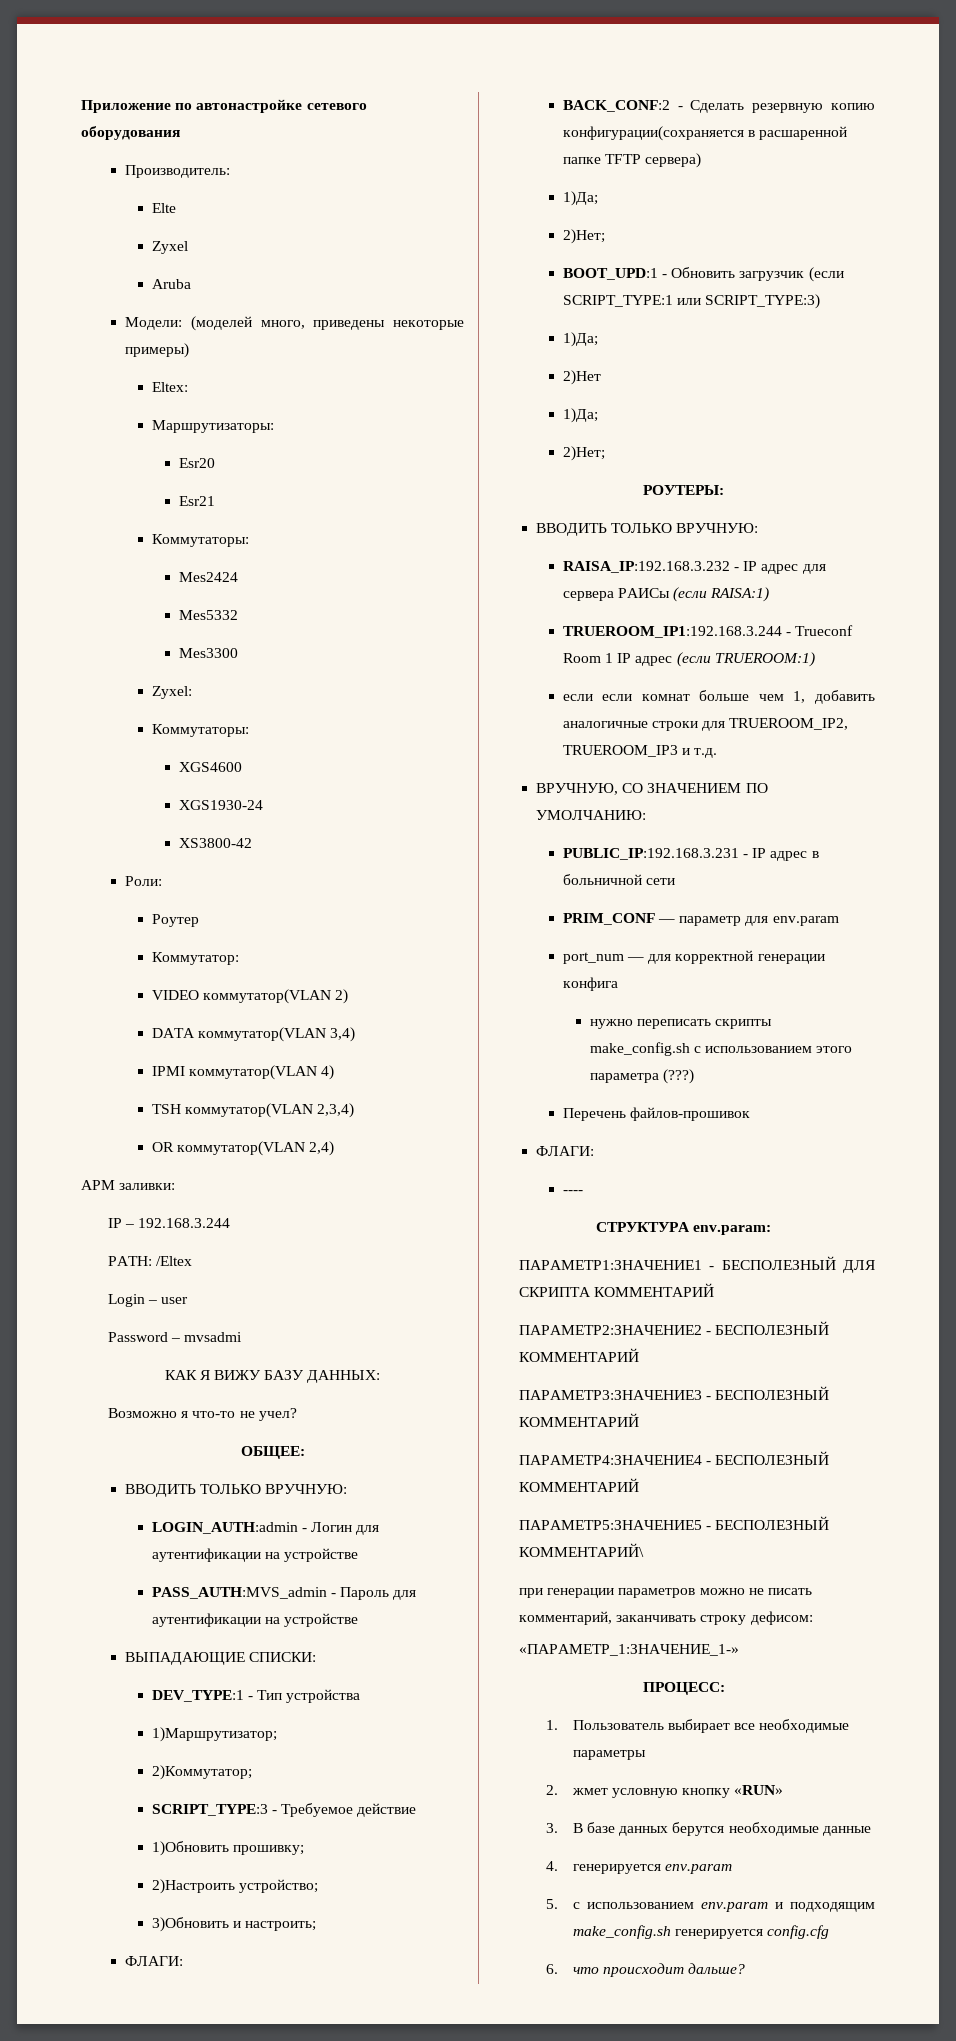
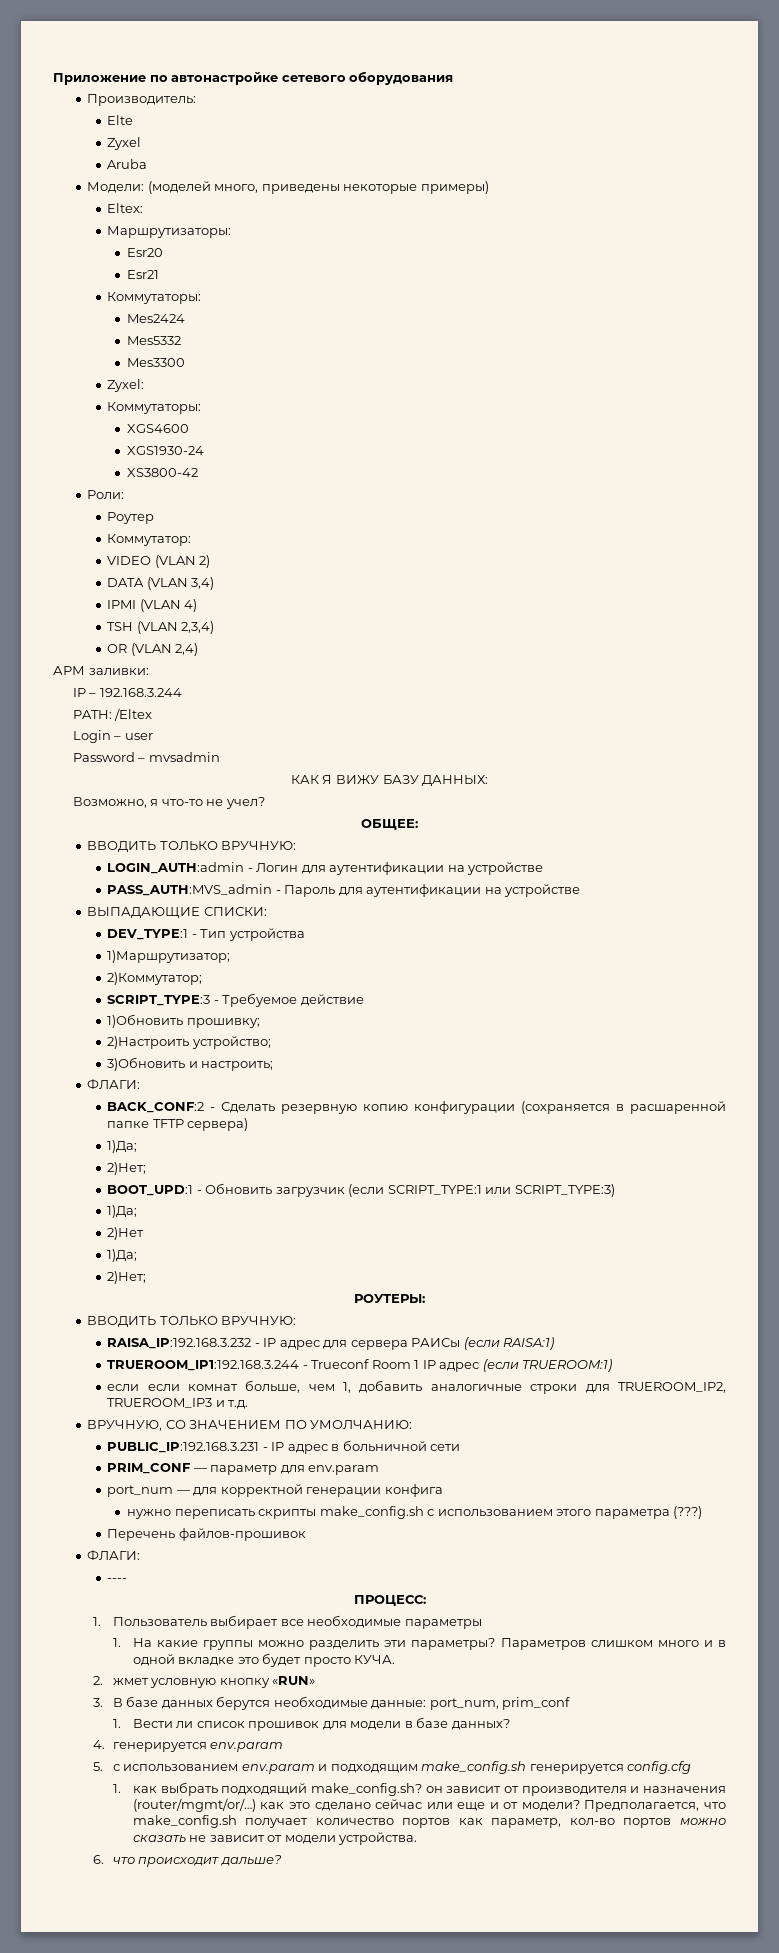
[203,989,332,1004] коммутатор(VLAN -> [154,555,196,568] (VLAN
[198,1027,327,1042] коммутатор(VLAN -> [146,577,188,590] (VLAN
[189,1065,318,1080] коммутатор(VLAN -> [139,599,181,612] (VLAN
[185,1103,314,1118] коммутатор(VLAN -> [136,621,178,634] (VLAN
[177,1141,306,1156] коммутатор(VLAN -> [130,643,172,656] (VLAN
[184,1332,243,1342] mvsadmi -> [148,752,220,762] mvsadmin
[107,1408,177,1418] Возможно -> [72,797,147,808] Возможно,
[562,126,744,141] конфигурации(сохраняется -> [414,1101,611,1114] конфигурации (сохраняется
[699,690,750,701] больше -> [245,1380,301,1393] больше,
[595,1222,772,1235] [518,1256,875,1273] [518,1283,715,1297] [518,1321,830,1335] [518,1348,639,1362] [518,1386,830,1400] [518,1413,639,1427] [518,1451,830,1465] [518,1478,639,1492] [518,1516,830,1530] [518,1543,644,1557] [518,1588,812,1598] [518,1611,813,1625] [518,1644,739,1656] // СТРУКТУРА env.param: // ПАРАМЕТР1:ЗНАЧЕНИЕ1 - БЕСПОЛЕЗНЫЙ ДЛЯ СКРИПТА КОММЕНТАРИЙ // ПАРАМЕТР2:ЗНАЧЕНИЕ2 - БЕСПОЛЕЗНЫЙ КОММЕНТАРИЙ // ПАРАМЕТР3:ЗНАЧЕНИЕ3 - БЕСПОЛЕЗНЫЙ КОММЕНТАРИЙ // ПАРАМЕТР4:ЗНАЧЕНИЕ4 - БЕСПОЛЕЗНЫЙ КОММЕНТАРИЙ // ПАРАМЕТР5:ЗНАЧЕНИЕ5 - БЕСПОЛЕЗНЫЙ КОММЕНТАРИЙ\ // при генерации параметров можно не писать комментарий, заканчивать строку дефисом: // «ПАРАМЕТР_1:ЗНАЧЕНИЕ_1-» -> (128, 1580) none
(646, 1755) none -> [112,1638,726,1650] [132,1653,396,1667] // 1. На какие группы можно разделить эти параметры? Параметров слишком много и в одной вкладке это будет просто КУЧА.
[822,1826,871,1836] данные -> [371,1697,571,1710] [112,1717,510,1731] данные: port_num, prim_conf // 1. Вести ли список прошивок для модели в базе данных?
(830, 1932) none -> [112,1782,726,1796] [132,1798,726,1812] [132,1815,727,1828] [132,1832,418,1845] // 1. как выбрать подходящий make_config.sh? он зависит от производителя и назначения (router/mgmt/or/…) как это сделано сейчас или еще и от модели? Предполагается, что make_config.sh получает количество портов как параметр, кол-во портов можно сказать не зависит от модели устройства.

